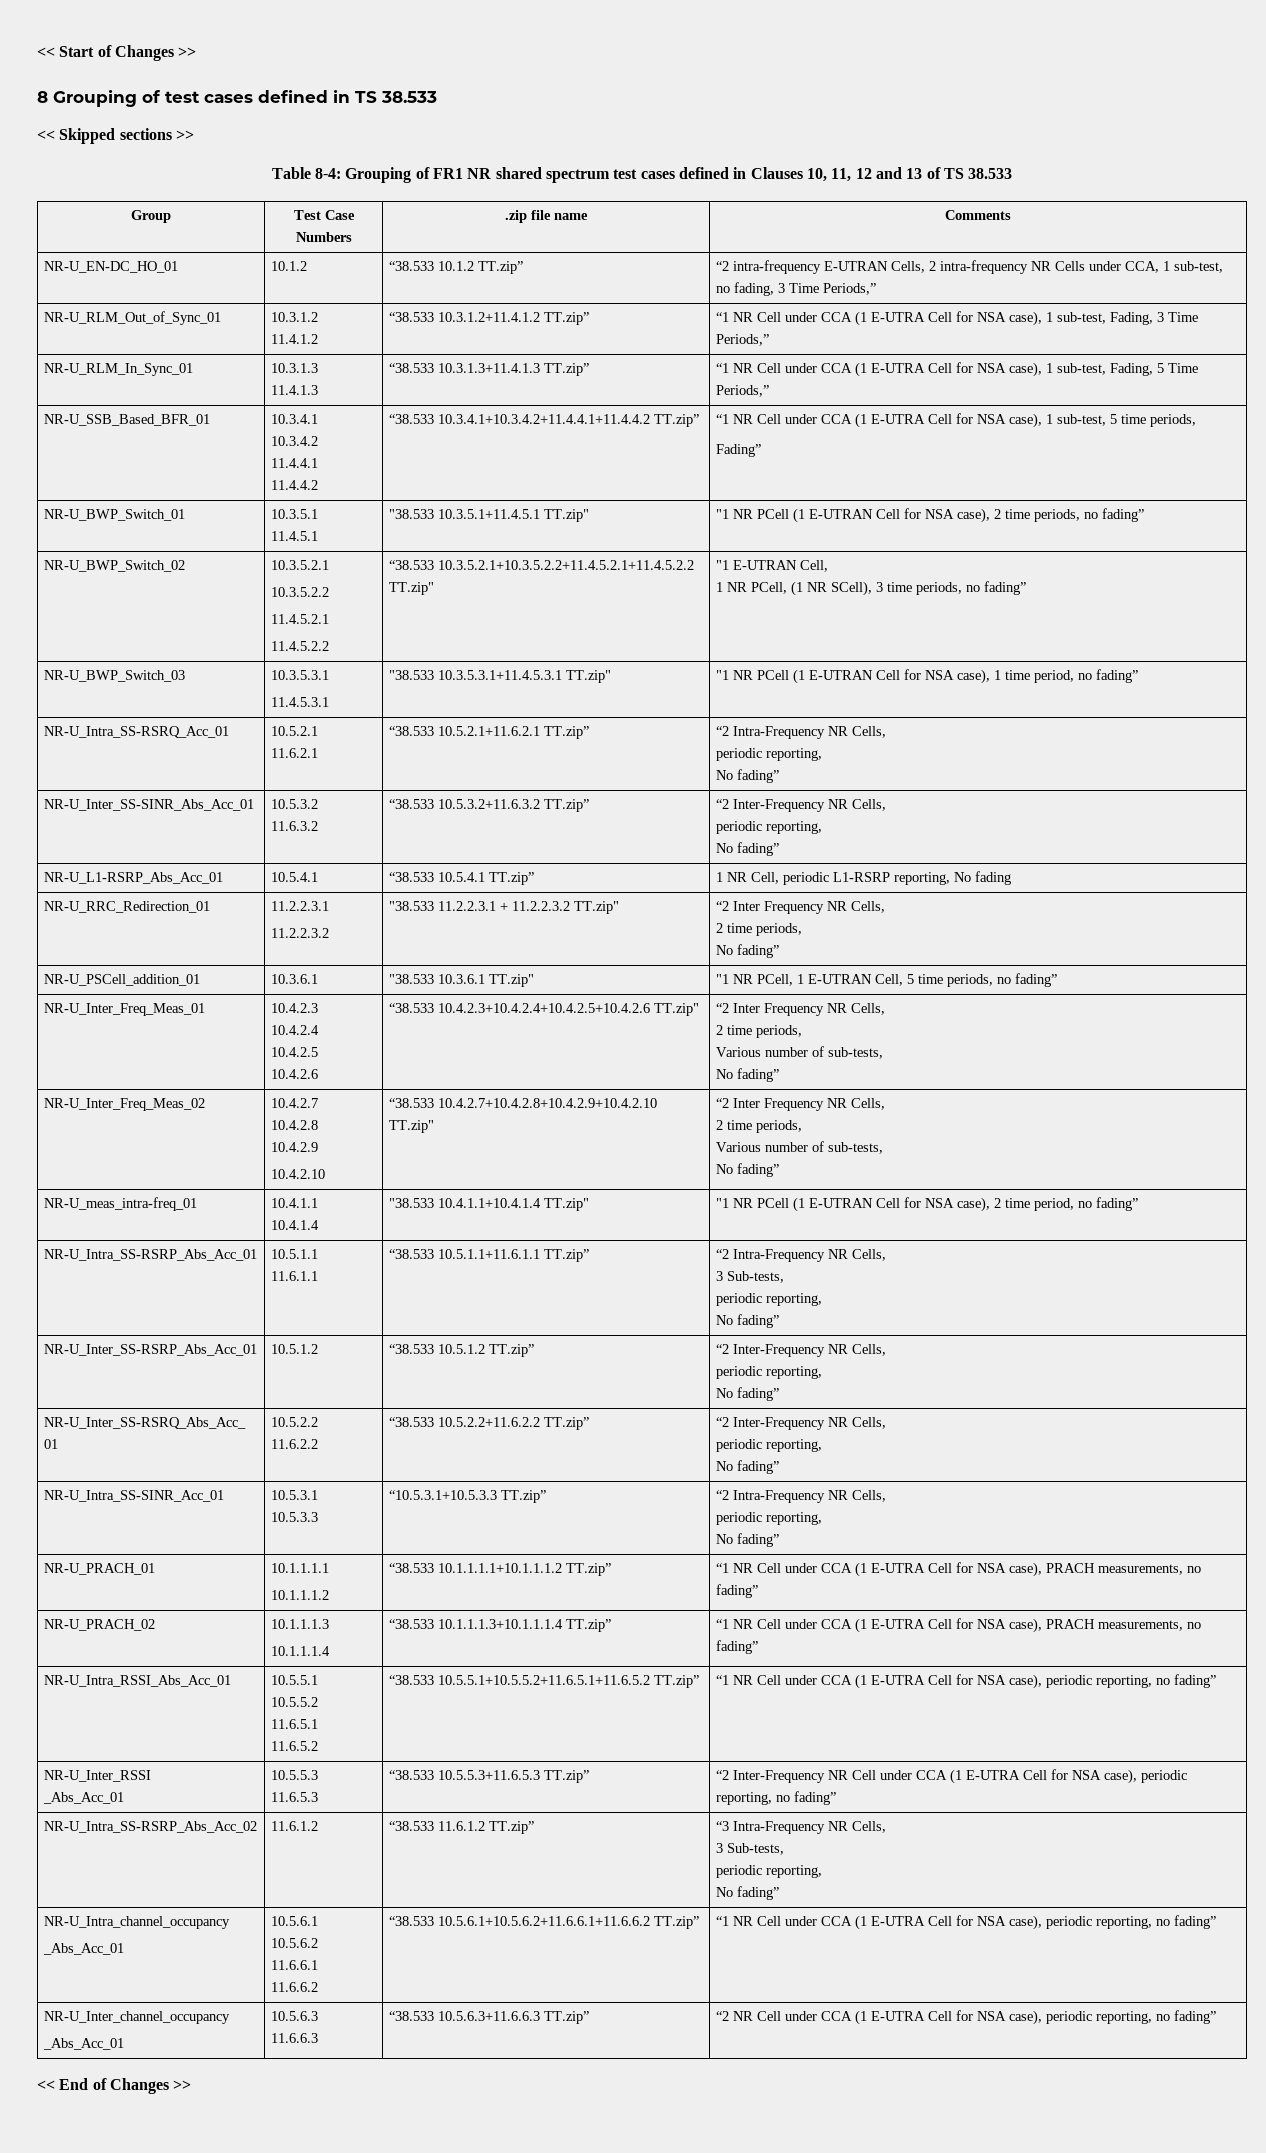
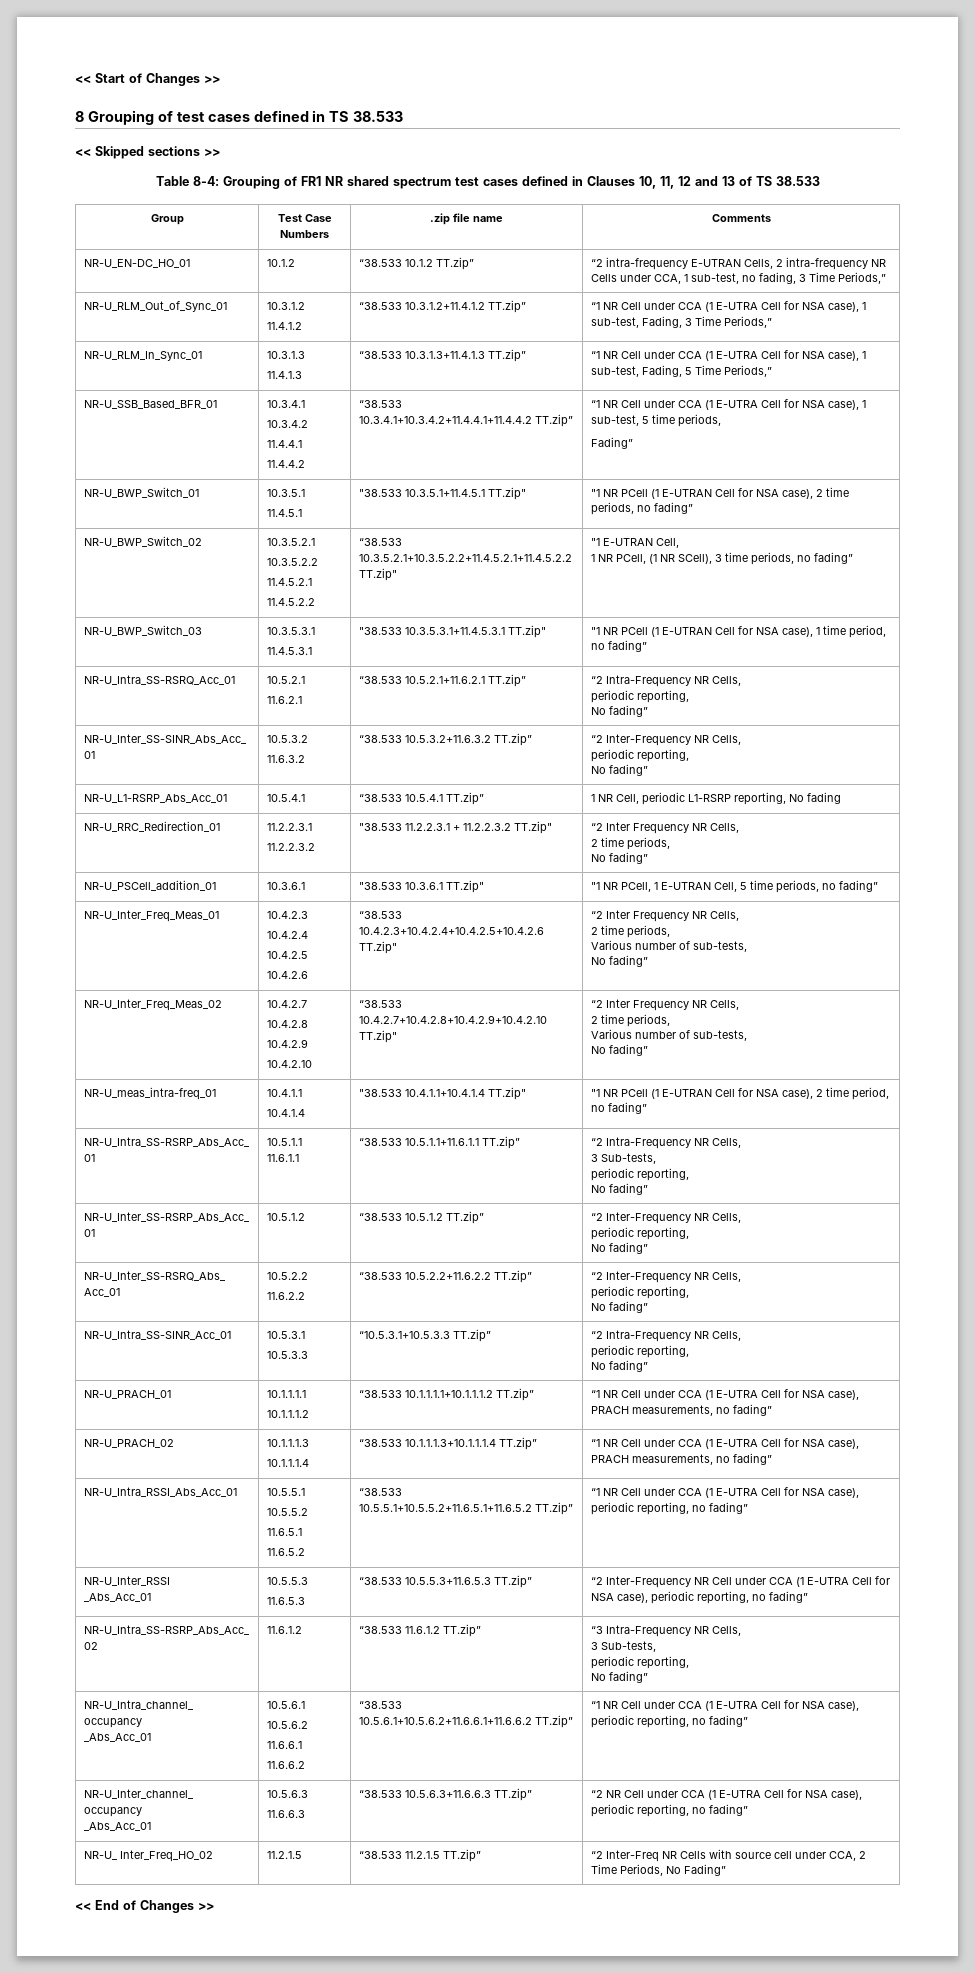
(1217, 2017) none -> [84,1850,214,1862] [267,1851,303,1859] [359,1849,482,1862] [591,1849,867,1862] [591,1864,727,1876] // NR-U_ Inter_Freq_HO_02 | 11.2.1.5 | “38.533 11.2.1.5 TT.zip” | “2 Inter-Freq NR Cells with source cell under CCA, 2 Time Periods, No Fading”

